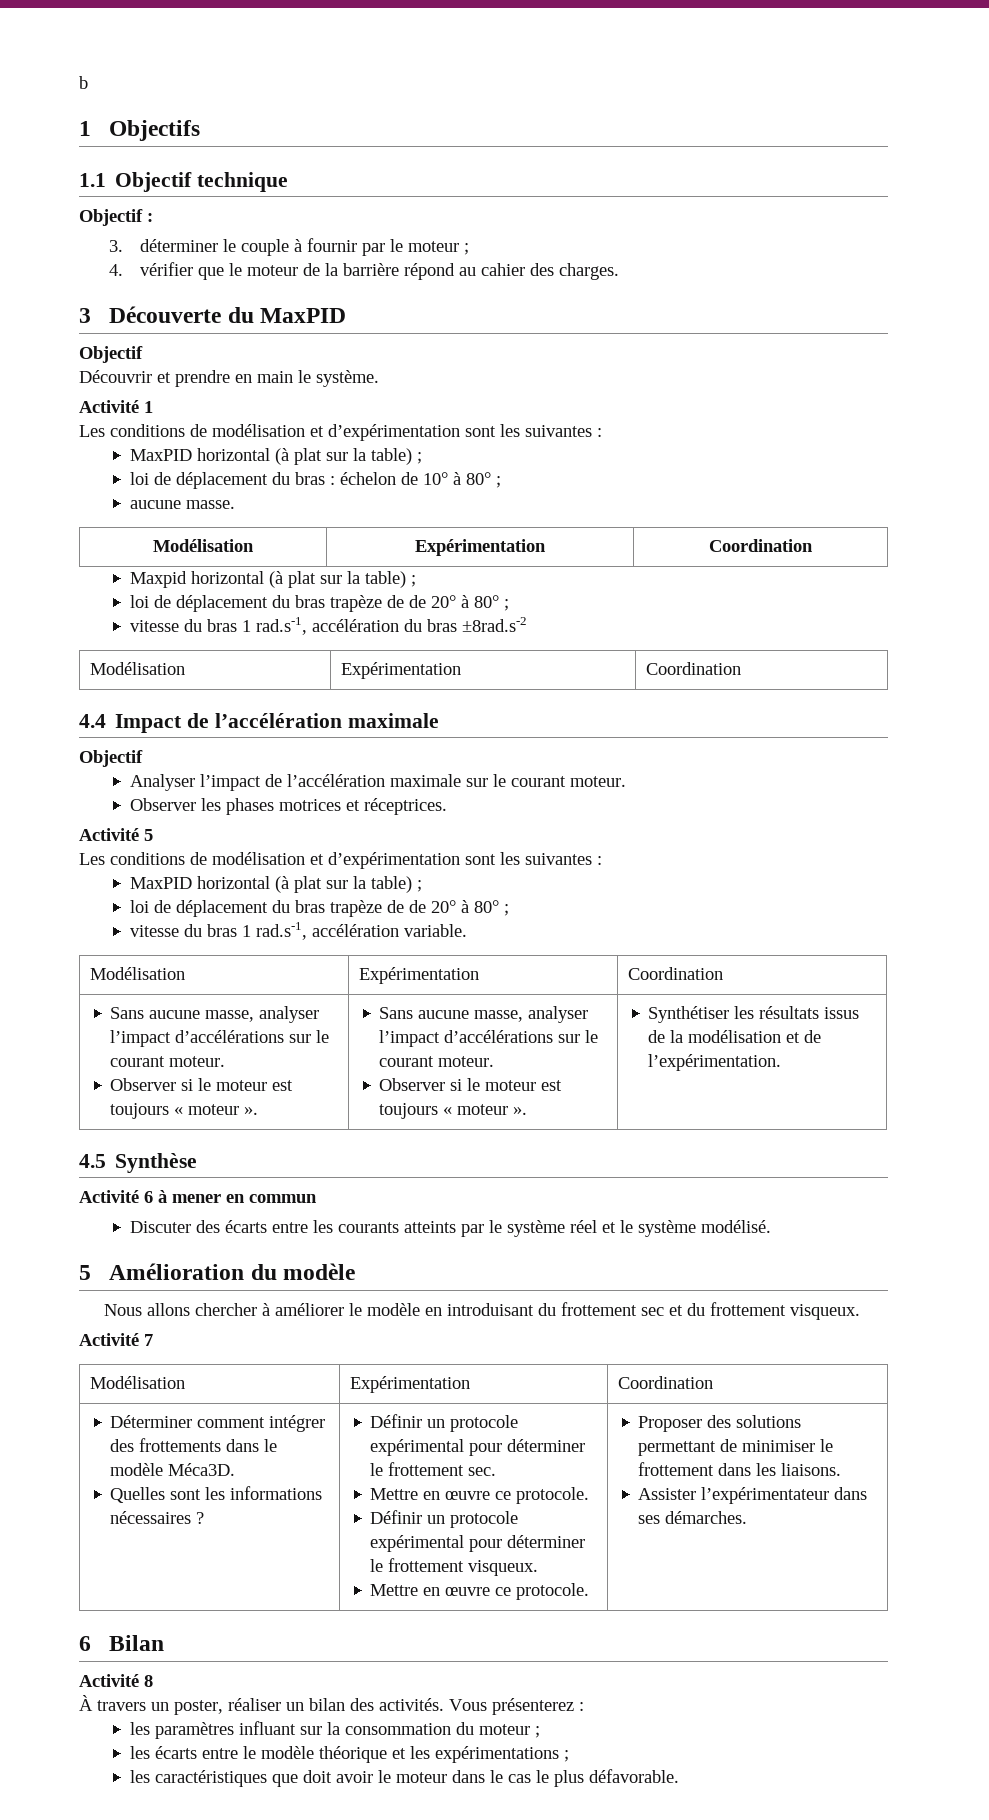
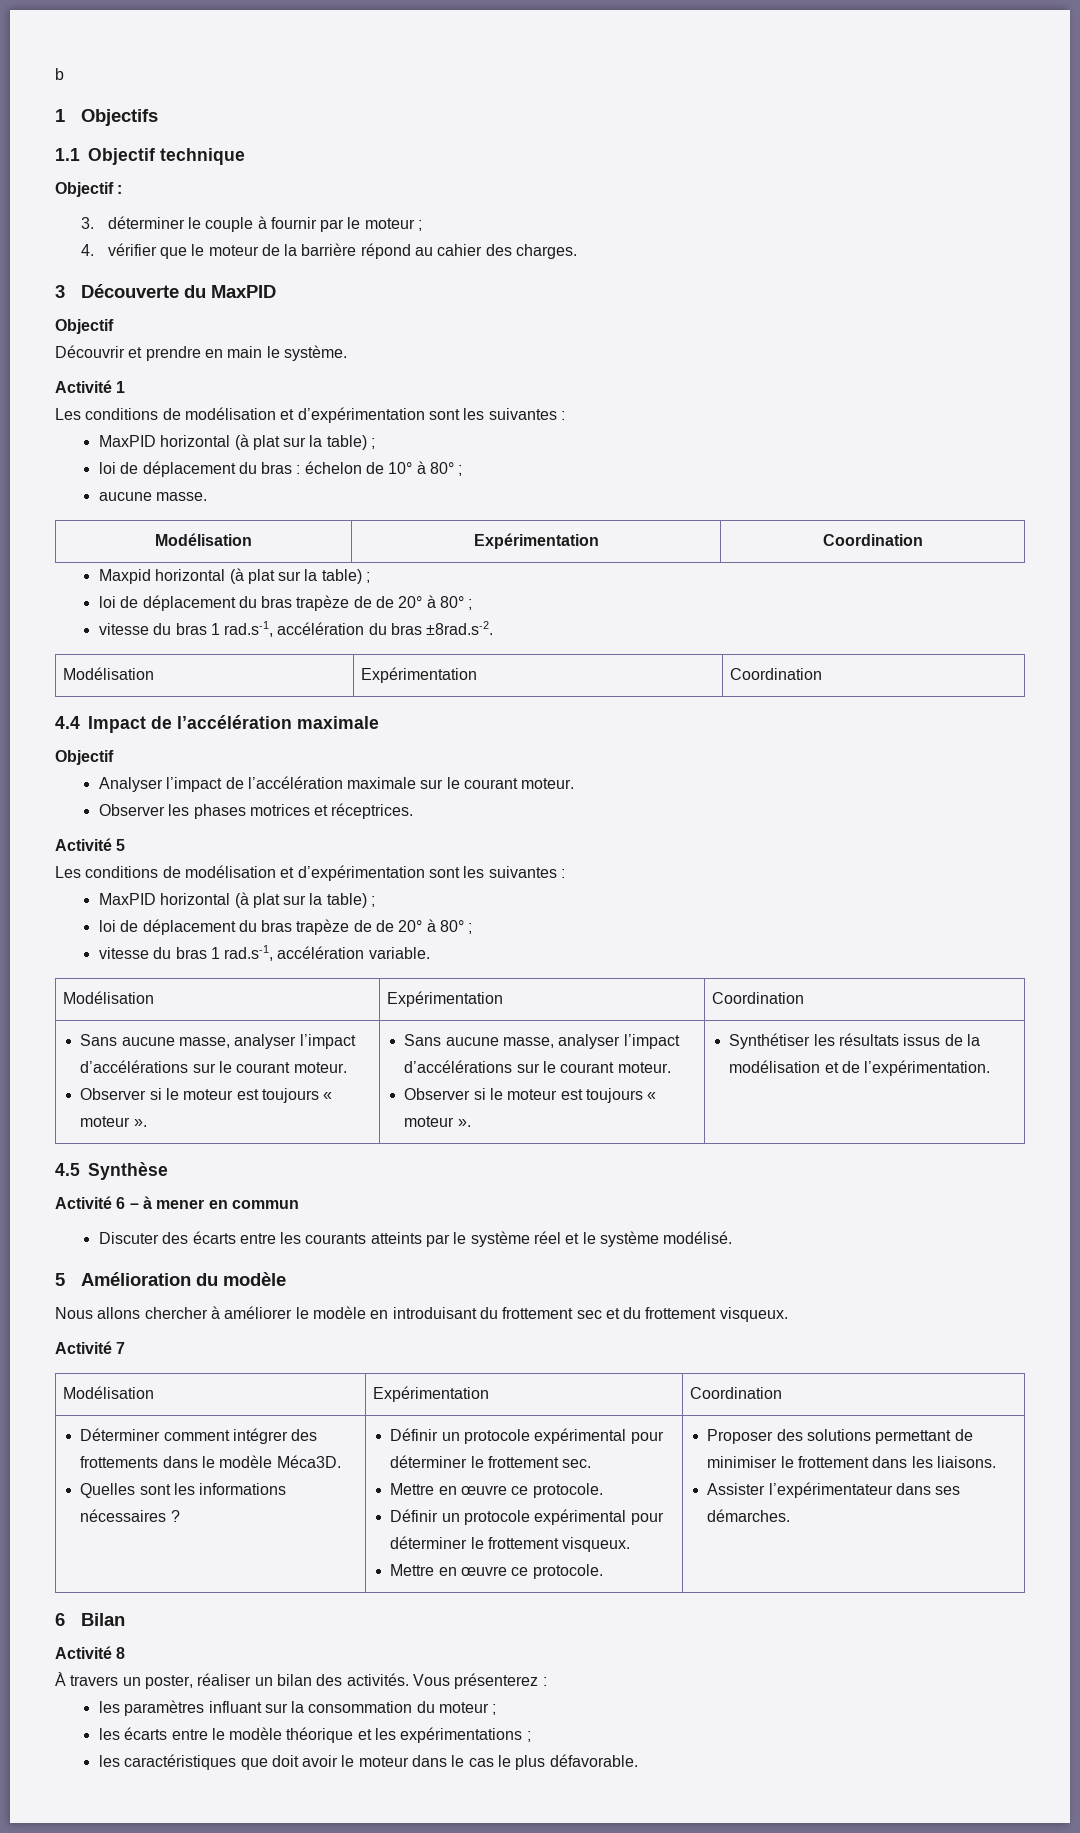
[461,617,527,632] ±8rad.s-2 -> [426,621,494,635] ±8rad.s-2.
(153, 1197) none -> [129,1203,139,1209] –

